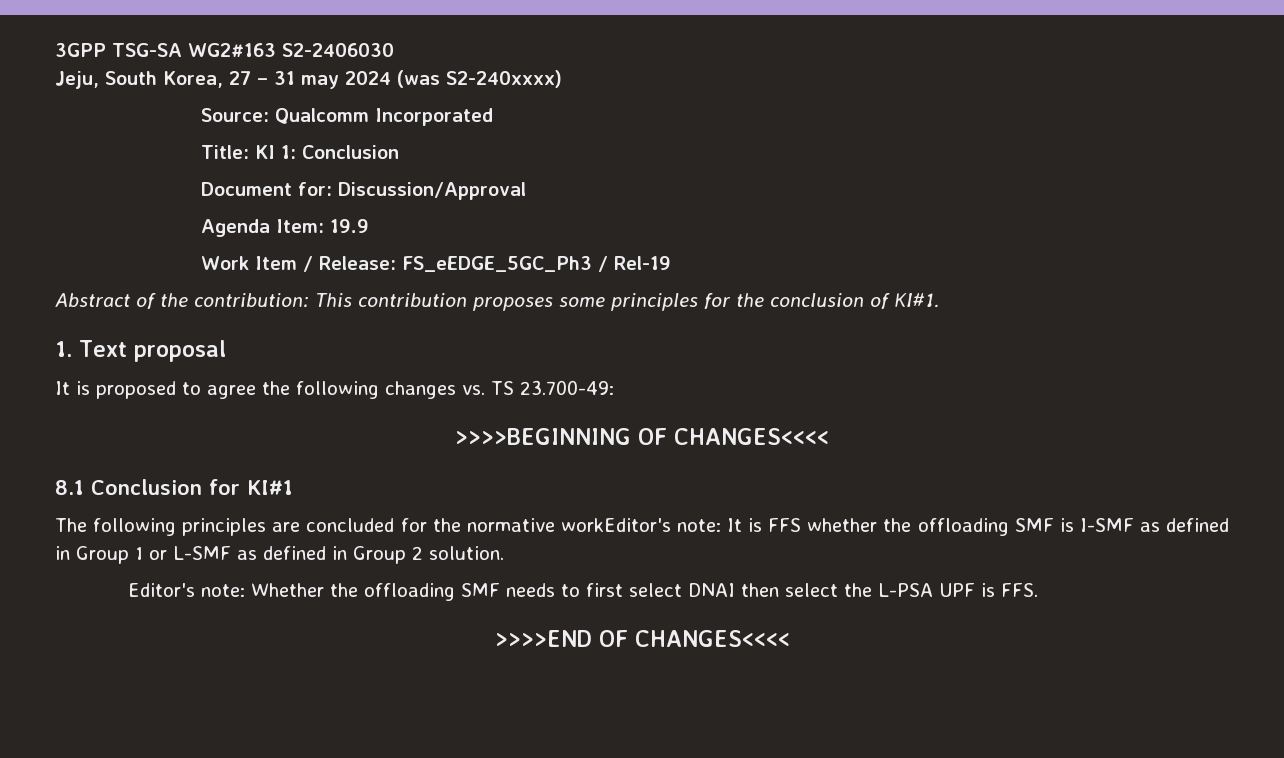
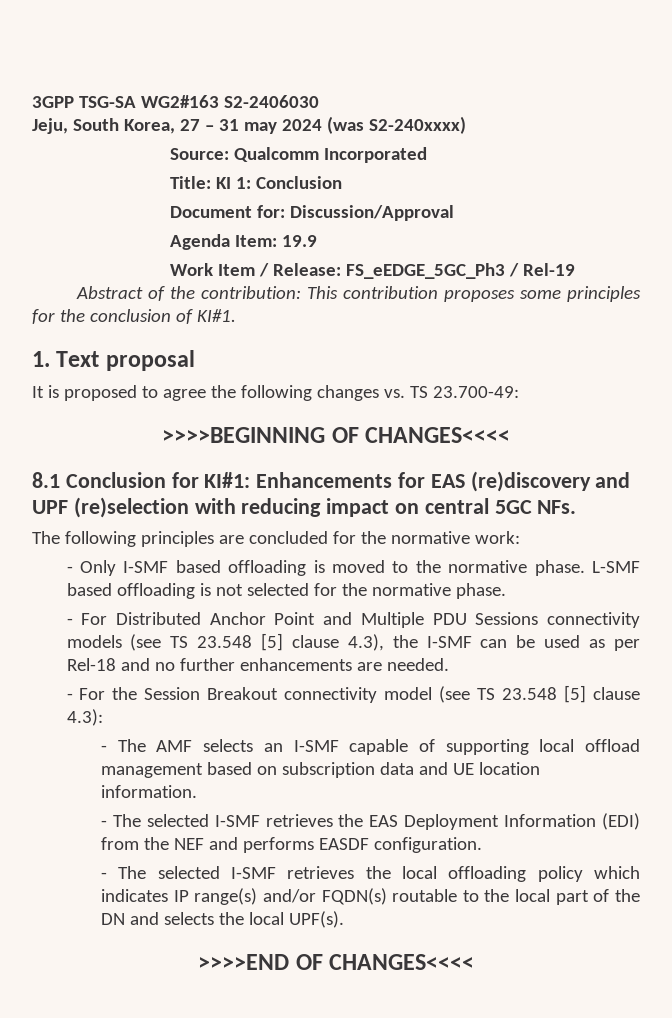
[247,480,293,495] KI#1 -> [204,471,631,492] [32,497,577,518] KI#1: Enhancements for EAS (re)discovery and UPF (re)selection with reducing impact on central 5GC NFs.
[560,518,1229,536] [55,546,504,564] [128,583,1038,601] workEditor's note: It is FFS whether the offloading SMF is I-SMF as defined in Group 1 or L-SMF as defined in Group 2 solution. // Editor's note: Whether the offloading SMF needs to first select DNAI then select the L-PSA UPF is FFS. -> [474,531,520,544] [66,560,641,576] [66,583,506,599] [66,612,640,628] [66,633,641,651] [66,658,449,671] [66,685,640,703] [66,709,103,726] [101,739,640,755] [101,762,541,778] [101,785,198,798] [101,813,640,830] [101,837,483,853] [101,866,640,882] [101,888,640,905] [101,911,345,928] work: // - Only I-SMF based offloading is moved to the normative phase. L-SMF based offloading is not selected for the normative phase. // - For Distributed Anchor Point and Multiple PDU Sessions connectivity models (see TS 23.548 [5] clause 4.3), the I-SMF can be used as per Rel-18 and no further enhancements are needed. // - For the Session Breakout connectivity model (see TS 23.548 [5] clause 4.3): // - The AMF selects an I-SMF capable of supporting local offload management based on subscription data and UE location information. // - The selected I-SMF retrieves the EAS Deployment Information (EDI) from the NEF and performs EASDF configuration. // - The selected I-SMF retrieves the local offloading policy which indicates IP range(s) and/or FQDN(s) routable to the local part of the DN and selects the local UPF(s).

